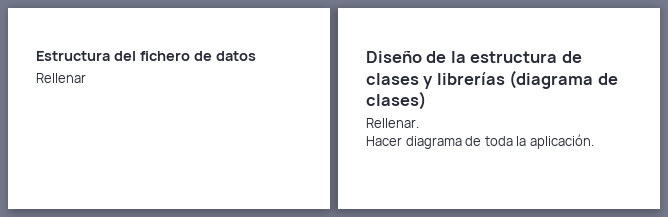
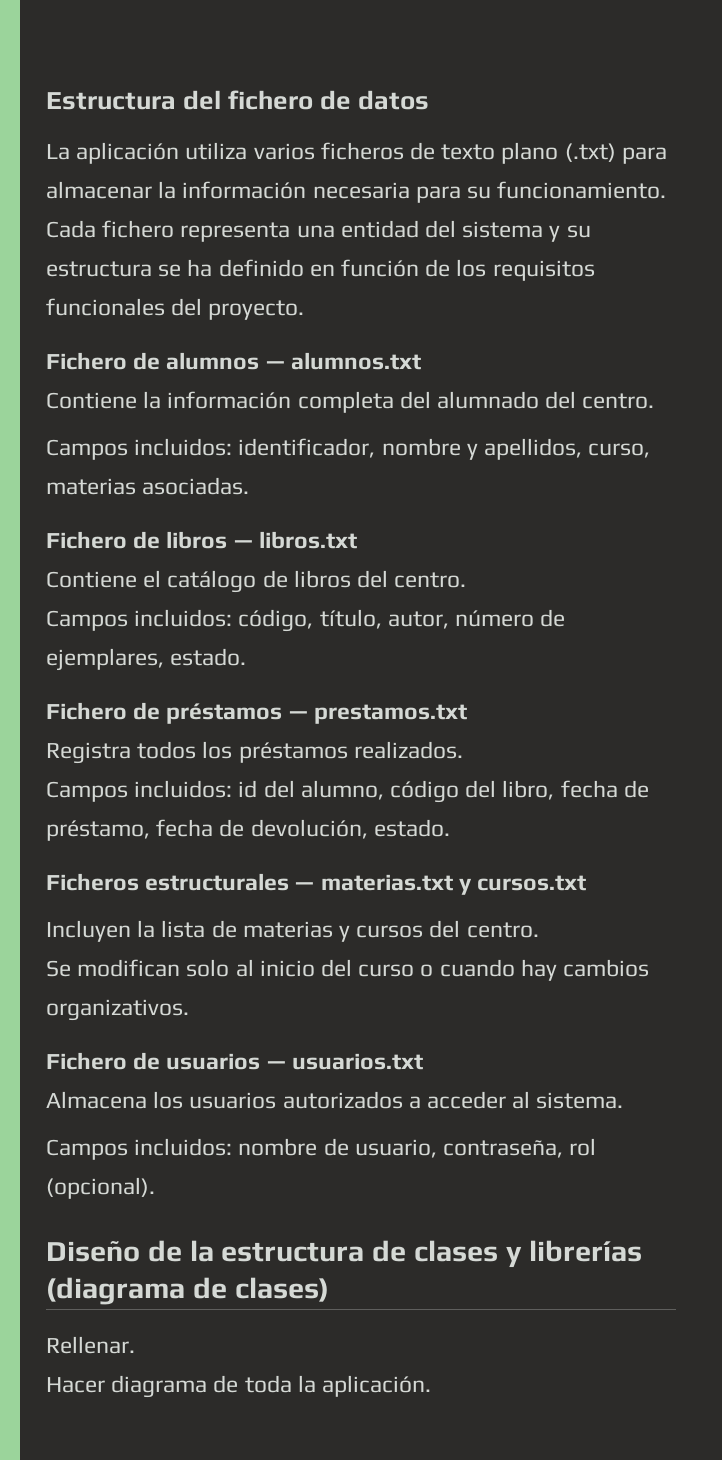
[36,73,86,83] Rellenar -> [46,142,667,164] [46,181,667,203] [46,220,591,242] [46,259,595,281] [46,298,305,320] [46,352,421,370] [46,391,655,413] [46,438,651,460] [46,477,250,495] [46,531,357,549] [46,570,467,593] [46,609,566,632] [46,648,247,671] [46,702,467,724] [46,741,463,764] [46,780,649,803] [46,819,450,841] [46,873,587,895] [46,920,539,942] [46,959,650,981] [46,999,189,1021] [46,1052,423,1070] [46,1091,624,1109] [46,1138,597,1160] [46,1177,155,1199] La aplicación utiliza varios ficheros de texto plano (.txt) para almacenar la información necesaria para su funcionamiento. Cada fichero representa una entidad del sistema y su estructura se ha definido en función de los requisitos funcionales del proyecto. // Fichero de alumnos — alumnos.txt // Contiene la información completa del alumnado del centro. // Campos incluidos: identificador, nombre y apellidos, curso, materias asociadas. // Fichero de libros — libros.txt // Contiene el catálogo de libros del centro. // Campos incluidos: código, título, autor, número de ejemplares, estado. // Fichero de préstamos — prestamos.txt // Registra todos los préstamos realizados. // Campos incluidos: id del alumno, código del libro, fecha de préstamo, fecha de devolución, estado. // Ficheros estructurales — materias.txt y cursos.txt // Incluyen la lista de materias y cursos del centro. // Se modifican solo al inicio del curso o cuando hay cambios organizativos. // Fichero de usuarios — usuarios.txt // Almacena los usuarios autorizados a acceder al sistema. // Campos incluidos: nombre de usuario, contraseña, rol (opcional).

